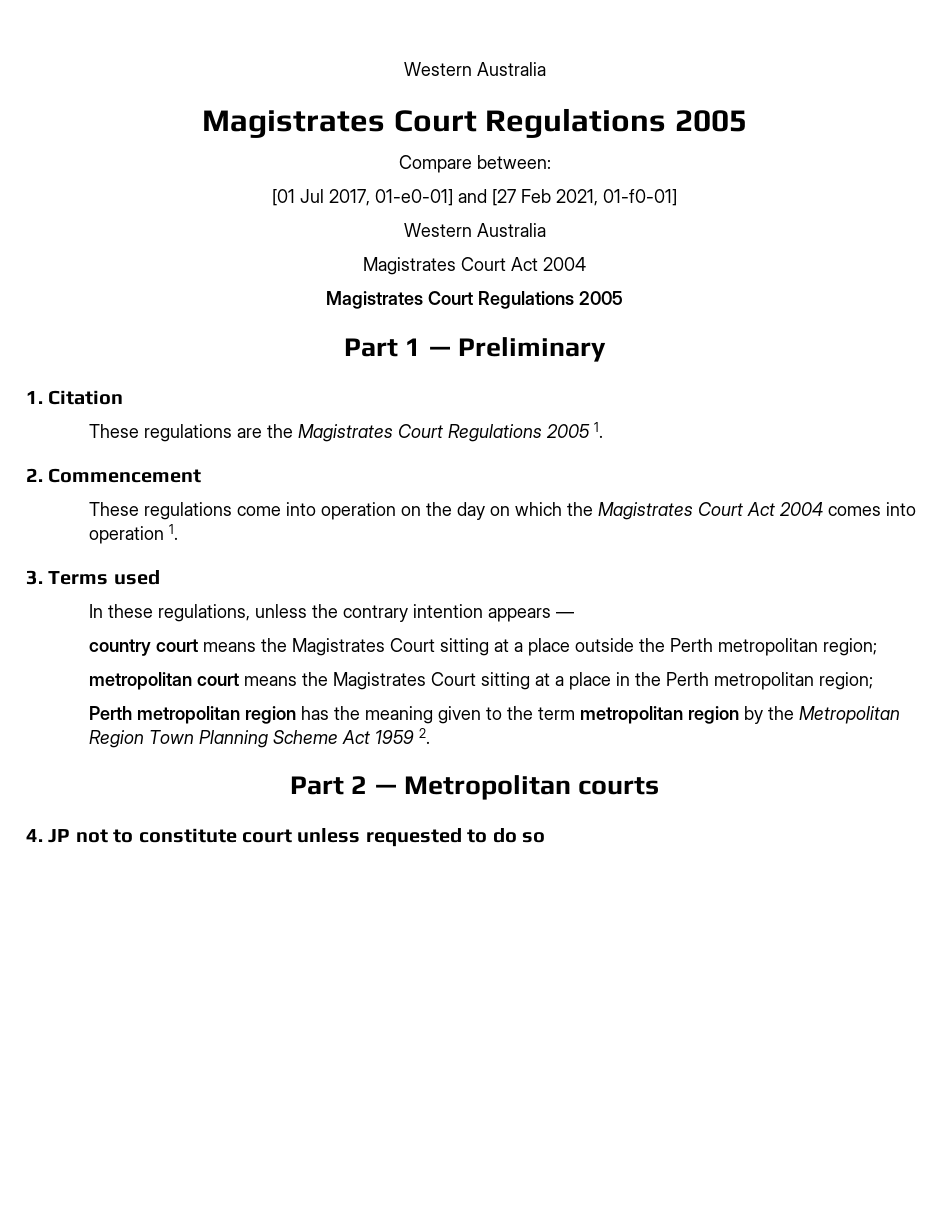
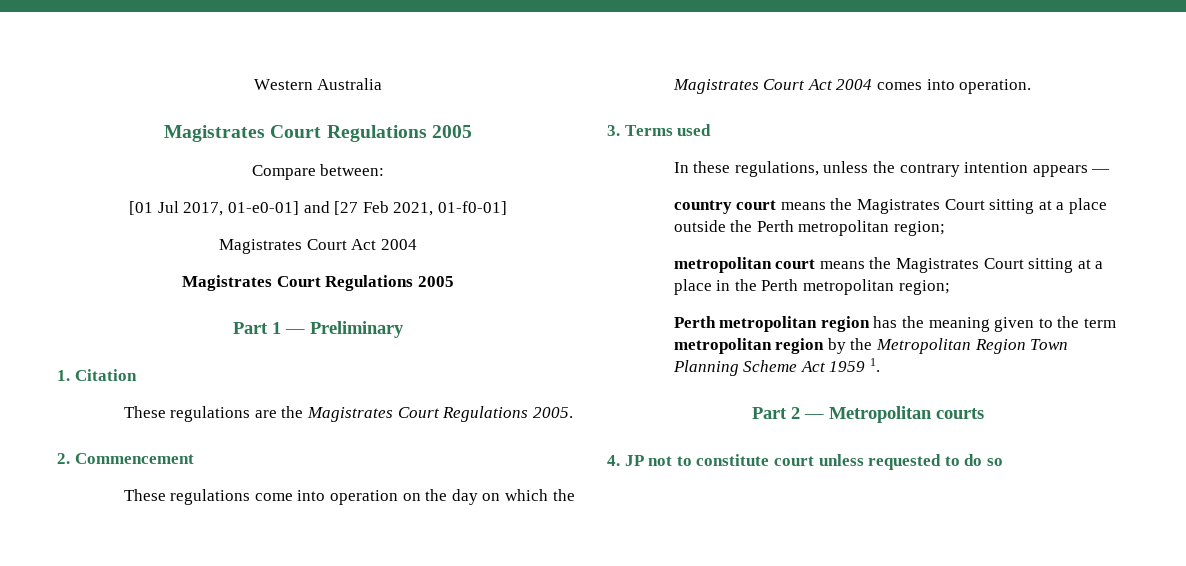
[403,223,546,237] // Western Australia -> (507, 208) none
[545,422,603,438] 2005 1. -> [532,407,573,418] 2005.
[88,524,178,544] operation 1. -> [959,79,1032,94] operation.
[418,728,430,744] 2. -> [869,358,880,372] 1.

